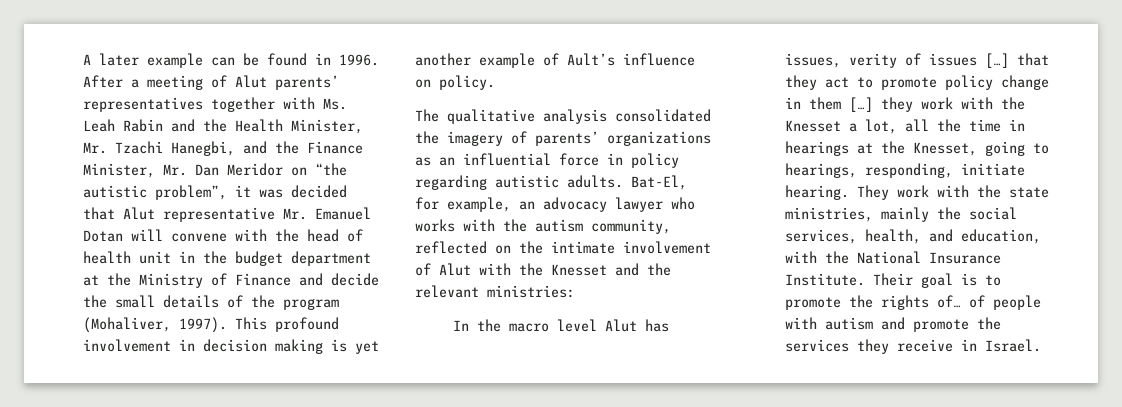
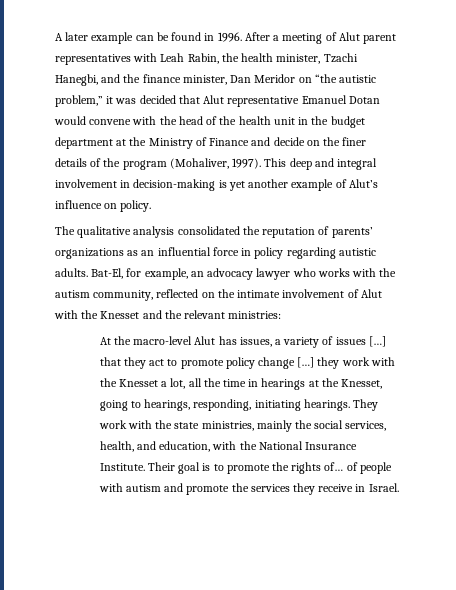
[275,75,339,90] [83,97,347,112] [83,119,363,134] [83,142,107,154] parents’ representatives together with Ms. Leah Rabin and the Health Minister, Mr. -> [363,34,397,44] [55,53,321,65] parent representatives with Leah Rabin, the health minister,
[307,141,363,154] [83,163,187,178] Finance Minister, Mr. -> [142,74,227,85] finance minister,
[155,185,227,200] problem”, -> [55,95,103,107] problem,”
[283,208,307,220] Mr. -> (300, 101) none
[131,229,163,241] will -> [54,116,86,125] would
(363, 235) none -> [219,116,237,125] the
[83,295,155,308] the small -> [306,137,367,146] on the finer
[275,317,339,332] [83,339,323,354] profound involvement in decision making -> [289,158,378,170] [55,179,216,191] deep and integral involvement in decision-making
[567,53,615,66] Ault’s -> [348,179,378,188] Alut’s
[447,131,503,146] imagery -> [262,227,316,238] reputation
[453,319,598,332] In the macro level -> [99,336,193,345] At the macro-level
[849,53,898,68] verity -> [274,337,320,348] a variety
[785,97,842,110] in them -> (295, 363) none
[961,163,1026,176] [785,185,850,200] initiate hearing. -> [254,399,350,411] initiating hearings.

